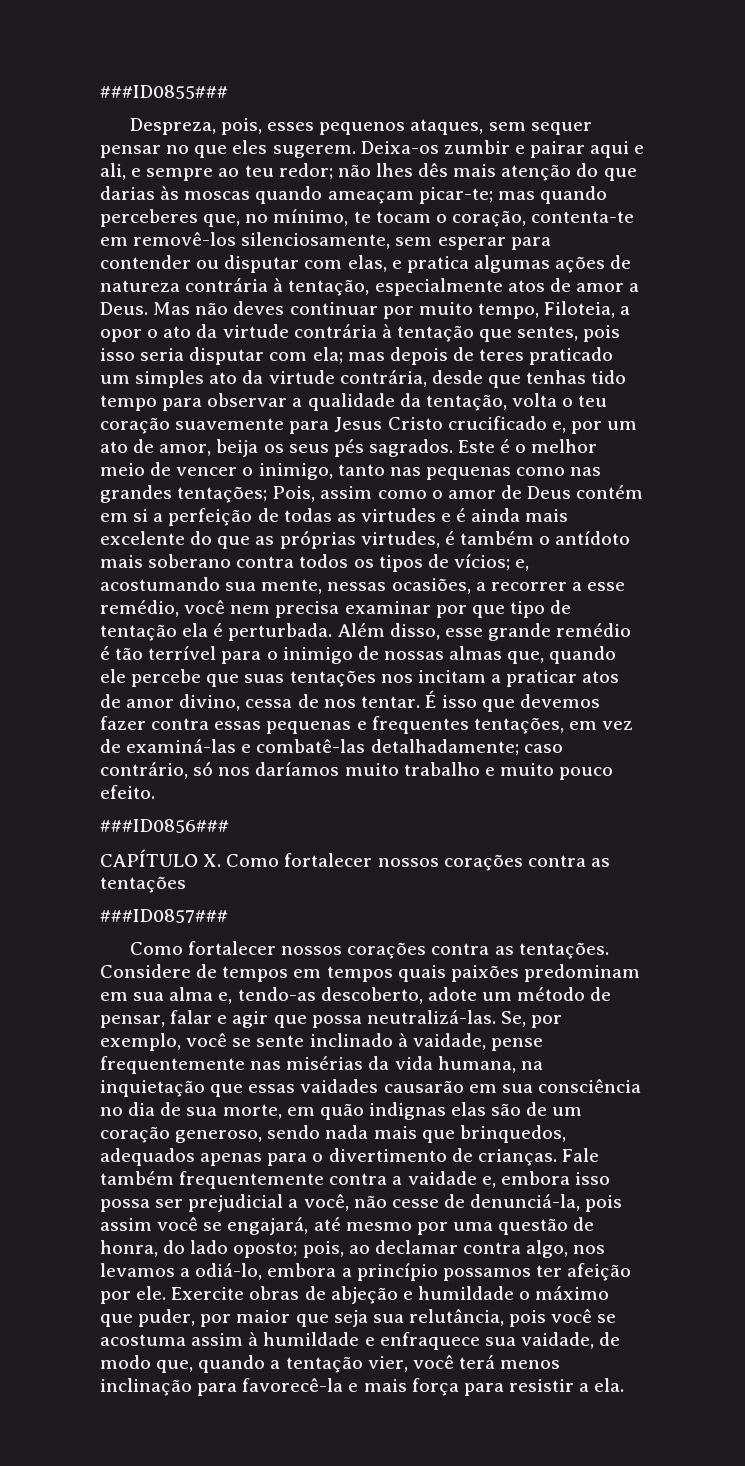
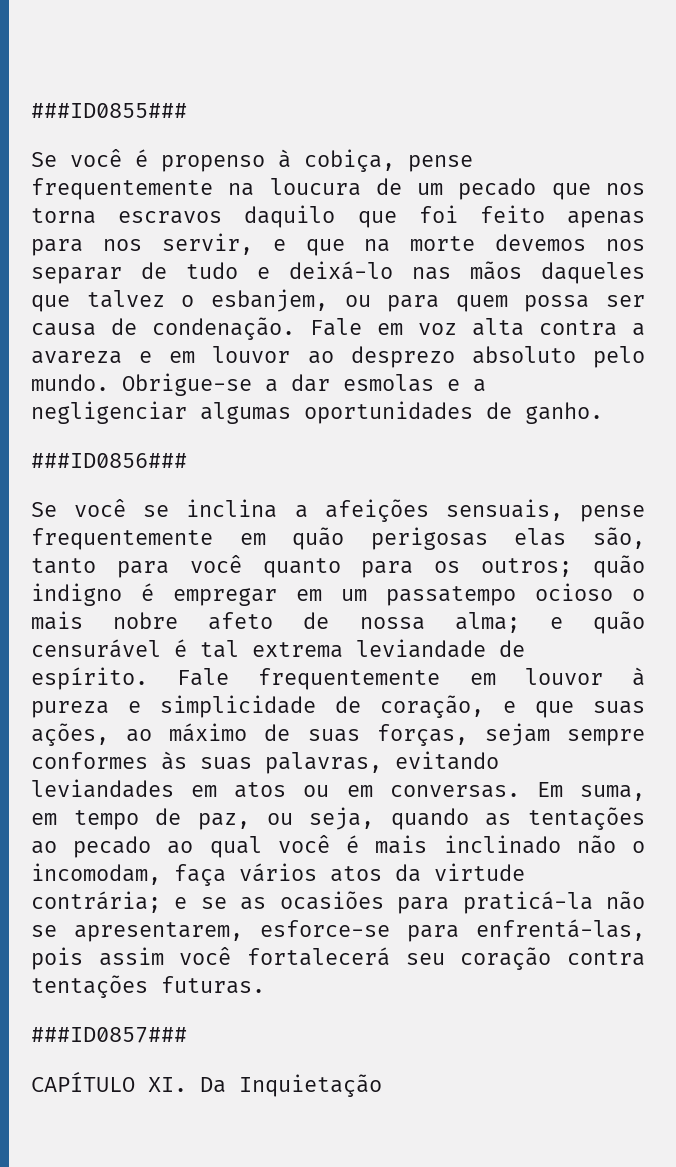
[129,118,592,135] [100,140,645,158] [100,163,637,181] [100,186,607,204] [100,209,635,227] [100,232,551,250] [100,255,632,273] [100,278,640,296] [100,301,631,319] [100,324,621,342] [100,347,614,365] [100,370,627,388] [100,393,608,411] [100,416,638,434] [100,439,598,457] [100,462,602,480] [100,485,644,503] [100,508,569,526] [100,530,631,549] [100,554,530,572] [100,577,626,594] [100,600,572,618] [100,623,632,641] [100,646,617,664] [100,669,620,687] [100,690,601,712] [100,716,634,734] [100,739,563,756] [100,761,614,780] [100,785,155,799] [100,819,229,833] [100,849,610,871] [100,876,186,893] [100,909,228,923] [129,941,609,959] [100,964,640,982] [100,987,612,1004] [100,1010,563,1028] [100,1033,543,1051] [100,1056,543,1074] [100,1079,641,1097] [100,1102,583,1120] [100,1125,566,1143] [100,1148,599,1166] [100,1171,610,1189] [100,1194,623,1212] [100,1217,595,1235] [100,1240,606,1258] [100,1263,632,1281] [100,1286,610,1304] [100,1309,617,1327] [100,1332,621,1350] [100,1355,561,1373] [100,1378,625,1396] Despreza, pois, esses pequenos ataques, sem sequer pensar no que eles sugerem. Deixa-os zumbir e pairar aqui e ali, e sempre ao teu redor; não lhes dês mais atenção do que darias às moscas quando ameaçam picar-te; mas quando perceberes que, no mínimo, te tocam o coração, contenta-te em removê-los silenciosamente, sem esperar para contender ou disputar com elas, e pratica algumas ações de natureza contrária à tentação, especialmente atos de amor a Deus. Mas não deves continuar por muito tempo, Filoteia, a opor o ato da virtude contrária à tentação que sentes, pois isso seria disputar com ela; mas depois de teres praticado um simples ato da virtude contrária, desde que tenhas tido tempo para observar a qualidade da tentação, volta o teu coração suavemente para Jesus Cristo crucificado e, por um ato de amor, beija os seus pés sagrados. Este é o melhor meio de vencer o inimigo, tanto nas pequenas como nas grandes tentações; Pois, assim como o amor de Deus contém em si a perfeição de todas as virtudes e é ainda mais excelente do que as próprias virtudes, é também o antídoto mais soberano contra todos os tipos de vícios; e, acostumando sua mente, nessas ocasiões, a recorrer a esse remédio, você nem precisa examinar por que tipo de tentação ela é perturbada. Além disso, esse grande remédio é tão terrível para o inimigo de nossas almas que, quando ele percebe que suas tentações nos incitam a praticar atos de amor divino, cessa de nos tentar. É isso que devemos fazer contra essas pequenas e frequentes tentações, em vez de examiná-las e combatê-las detalhadamente; caso contrário, só nos daríamos muito trabalho e muito pouco efeito. // ###ID0856### // CAPÍTULO X. Como fortalecer nossos corações contra as tentações // ###ID0857### // Como fortalecer nossos corações contra as tentações. Considere de tempos em tempos quais paixões predominam em sua alma e, tendo-as descoberto, adote um método de pensar, falar e agir que possa neutralizá-las. Se, por exemplo, você se sente inclinado à vaidade, pense frequentemente nas misérias da vida humana, na inquietação que essas vaidades causarão em sua consciência no dia de sua morte, em quão indignas elas são de um coração generoso, sendo nada mais que brinquedos, adequados apenas para o divertimento de crianças. Fale também frequentemente contra a vaidade e, embora isso possa ser prejudicial a você, não cesse de denunciá-la, pois assim você se engajará, até mesmo por uma questão de honra, do lado oposto; pois, ao declamar contra algo, nos levamos a odiá-lo, embora a princípio possamos ter afeição por ele. Exercite obras de abjeção e humildade o máximo que puder, por maior que seja sua relutância, pois você se acostuma assim à humildade e enfraquece sua vaidade, de modo que, quando a tentação vier, você terá menos inclinação para favorecê-la e mais força para resistir a ela. -> [31,149,473,172] [31,178,645,200] [31,205,645,228] [31,233,645,256] [31,261,645,284] [31,289,645,312] [31,317,645,340] [31,346,645,368] [31,373,486,396] [31,401,603,424] [31,453,187,468] [31,499,645,522] [31,527,646,550] [31,555,645,578] [31,583,645,606] [31,611,645,634] [31,639,525,658] [31,667,645,690] [31,695,645,718] [31,723,645,746] [31,751,499,774] [31,779,645,801] [31,807,645,830] [31,835,645,858] [31,863,525,886] [31,891,645,914] [31,919,645,942] [31,947,645,970] [31,975,265,998] [31,1027,187,1043] [31,1072,382,1097] Se você é propenso à cobiça, pense frequentemente na loucura de um pecado que nos torna escravos daquilo que foi feito apenas para nos servir, e que na morte devemos nos separar de tudo e deixá-lo nas mãos daqueles que talvez o esbanjem, ou para quem possa ser causa de condenação. Fale em voz alta contra a avareza e em louvor ao desprezo absoluto pelo mundo. Obrigue-se a dar esmolas e a negligenciar algumas oportunidades de ganho. // ###ID0856### // Se você se inclina a afeições sensuais, pense frequentemente em quão perigosas elas são, tanto para você quanto para os outros; quão indigno é empregar em um passatempo ocioso o mais nobre afeto de nossa alma; e quão censurável é tal extrema leviandade de espírito. Fale frequentemente em louvor à pureza e simplicidade de coração, e que suas ações, ao máximo de suas forças, sejam sempre conformes às suas palavras, evitando leviandades em atos ou em conversas. Em suma, em tempo de paz, ou seja, quando as tentações ao pecado ao qual você é mais inclinado não o incomodam, faça vários atos da virtude contrária; e se as ocasiões para praticá-la não se apresentarem, esforce-se para enfrentá-las, pois assim você fortalecerá seu coração contra tentações futuras. // ###ID0857### // CAPÍTULO XI. Da Inquietação

